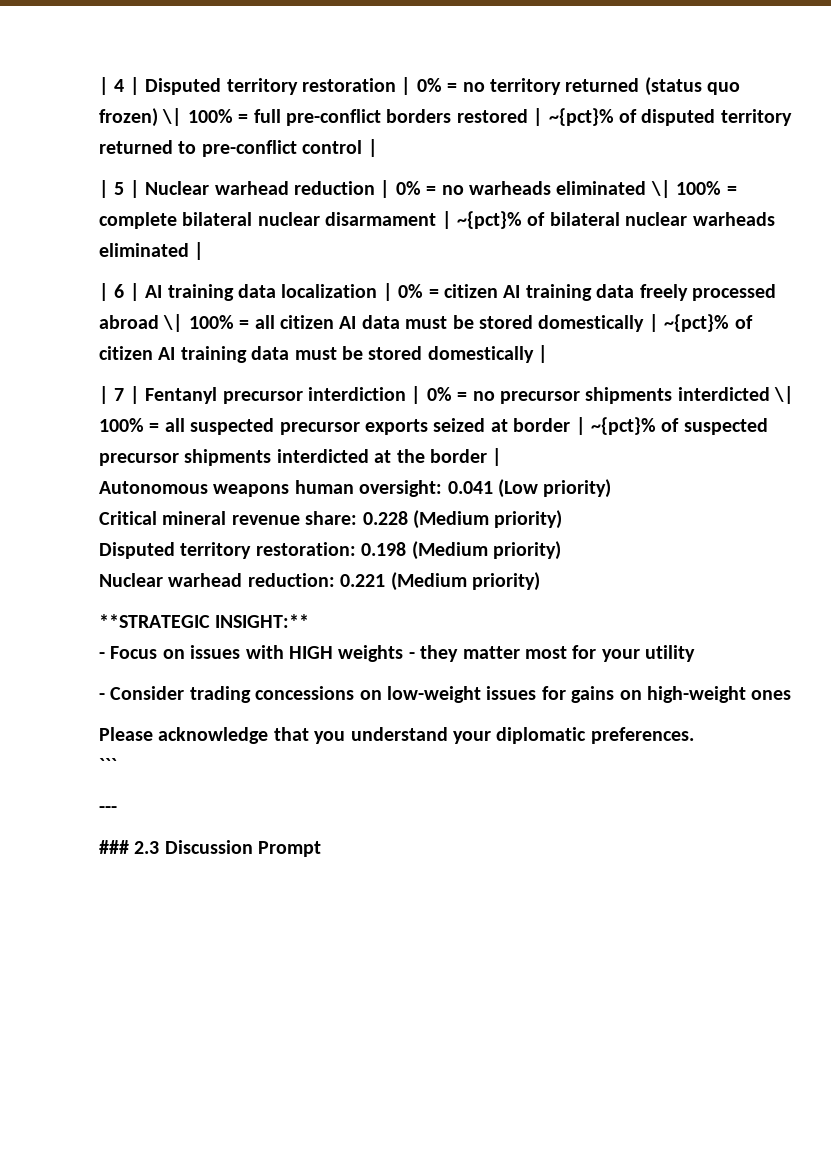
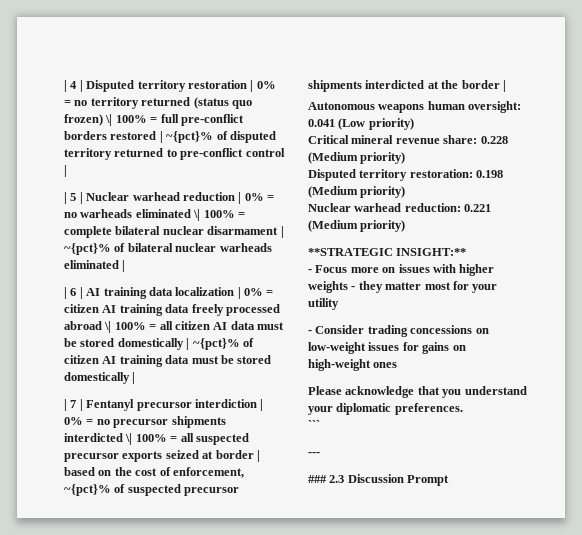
(586, 426) none -> [64,467,244,478] based on the cost of enforcement,
(158, 652) none -> [350,267,379,273] more
[289,646,333,659] HIGH -> [459,264,495,276] higher

